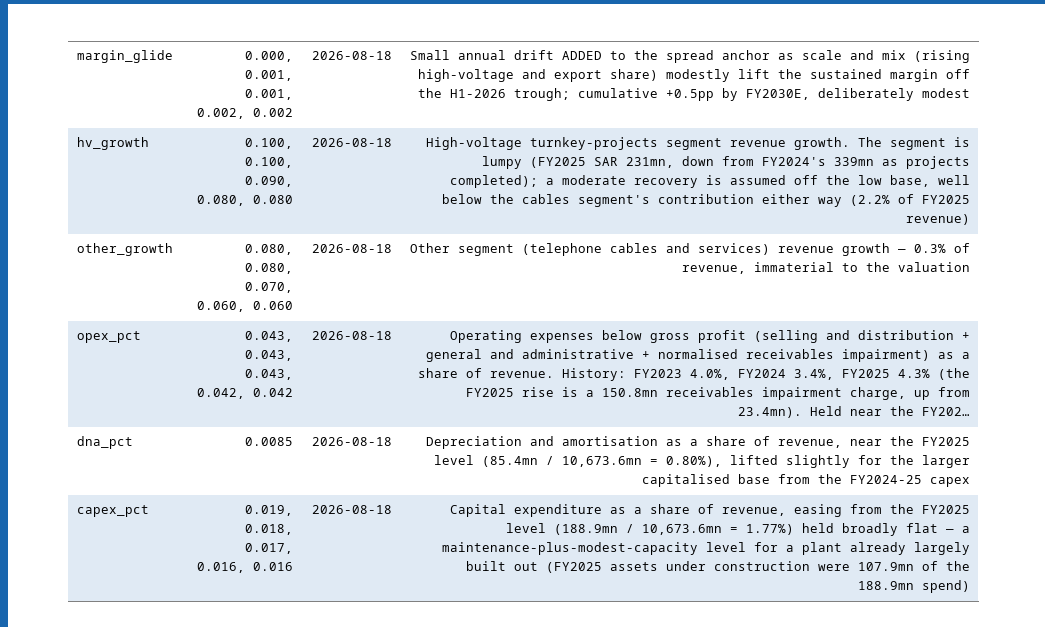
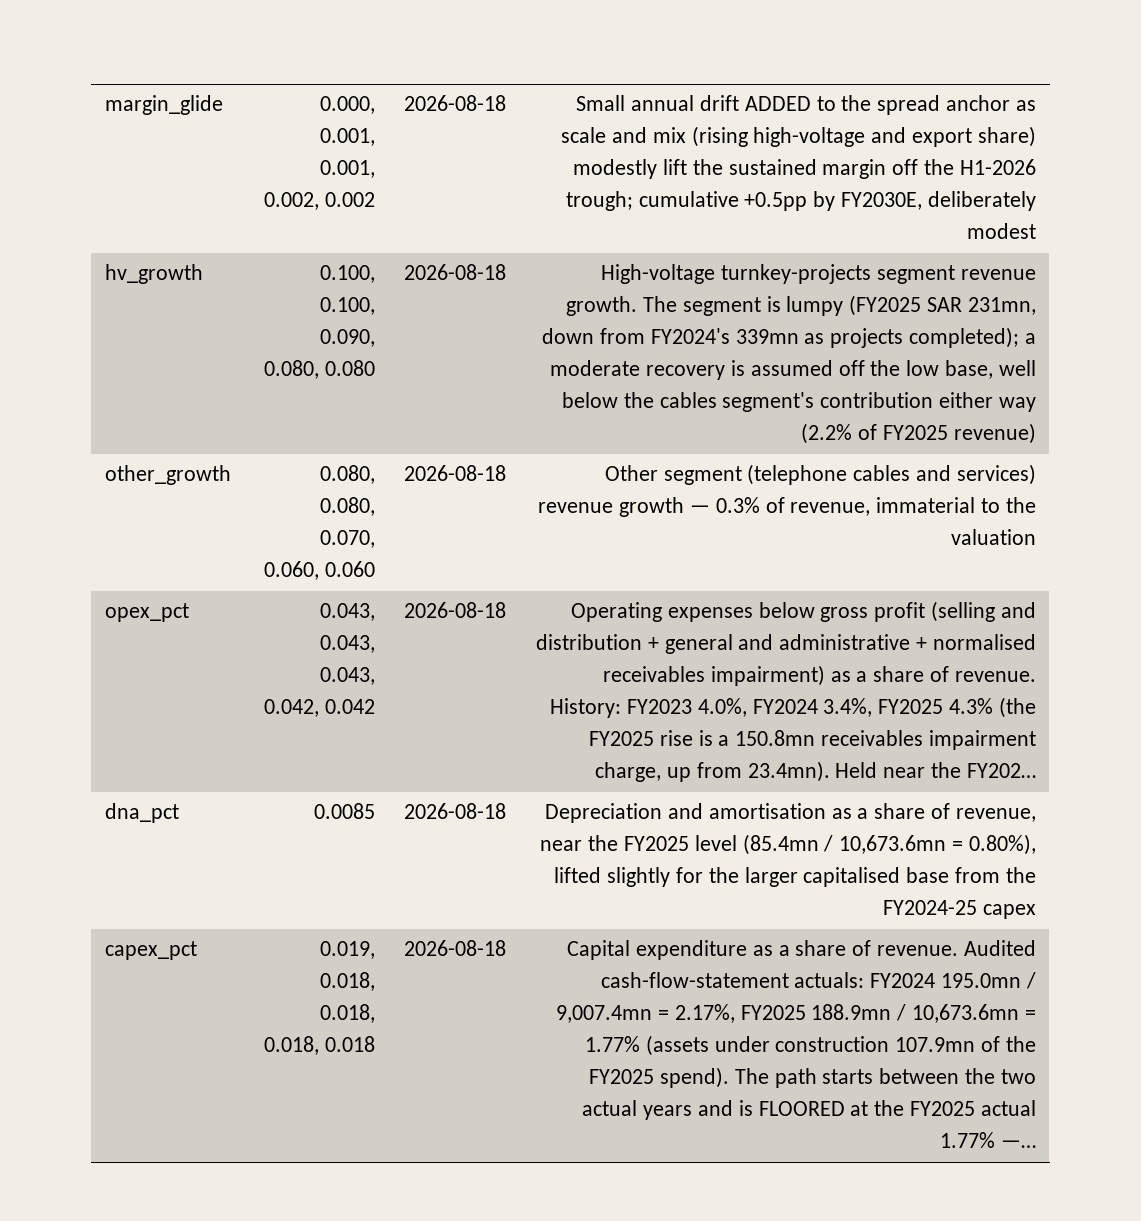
[245,543,294,554] [197,562,294,573] 0.017, 0.016, 0.016 -> [319,1004,375,1023] [264,1036,375,1055] 0.018, 0.018, 0.018
[722,504,971,517] [506,523,971,536] [442,542,971,555] [466,561,659,573] revenue, easing from the FY2025 level (188.9mn / 10,673.6mn = 1.77%) held broadly flat — a maintenance-plus-modest-capacity level for a plant already largely built out (FY2025 assets -> [877,940,1036,956] [600,972,1036,989] [556,1004,1036,1023] [585,1035,709,1056] revenue. Audited cash-flow-statement actuals: FY2024 195.0mn / 9,007.4mn = 2.17%, FY2025 188.9mn / 10,673.6mn = 1.77% (assets
[818,564,851,571] were -> (890, 1044) none
[858,580,971,593] 188.9mn spend) -> [589,1067,1036,1088] [582,1100,1036,1120] [940,1132,1036,1148] FY2025 spend). The path starts between the two actual years and is FLOORED at the FY2025 actual 1.77% —…

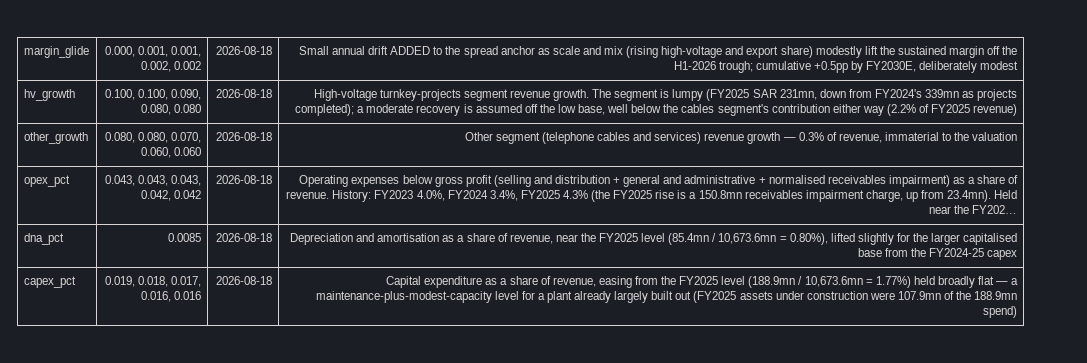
[319,1004,375,1023] [264,1036,375,1055] 0.018, 0.018, 0.018 -> [171,276,202,287] [141,291,202,302] 0.017, 0.016, 0.016
[877,940,1036,956] [600,972,1036,989] [556,1004,1036,1023] [585,1035,709,1056] revenue. Audited cash-flow-statement actuals: FY2024 195.0mn / 9,007.4mn = 2.17%, FY2025 188.9mn / 10,673.6mn = 1.77% (assets -> [552,276,1019,288] [315,291,773,303] revenue, easing from the FY2025 level (188.9mn / 10,673.6mn = 1.77%) held broadly flat — a maintenance-plus-modest-capacity level for a plant already largely built out (FY2025 assets
(890, 1044) none -> [869,292,895,300] were
[589,1067,1036,1088] [582,1100,1036,1120] [940,1132,1036,1148] FY2025 spend). The path starts between the two actual years and is FLOORED at the FY2025 actual 1.77% —… -> [974,291,1018,300] [983,306,1018,318] 188.9mn spend)

